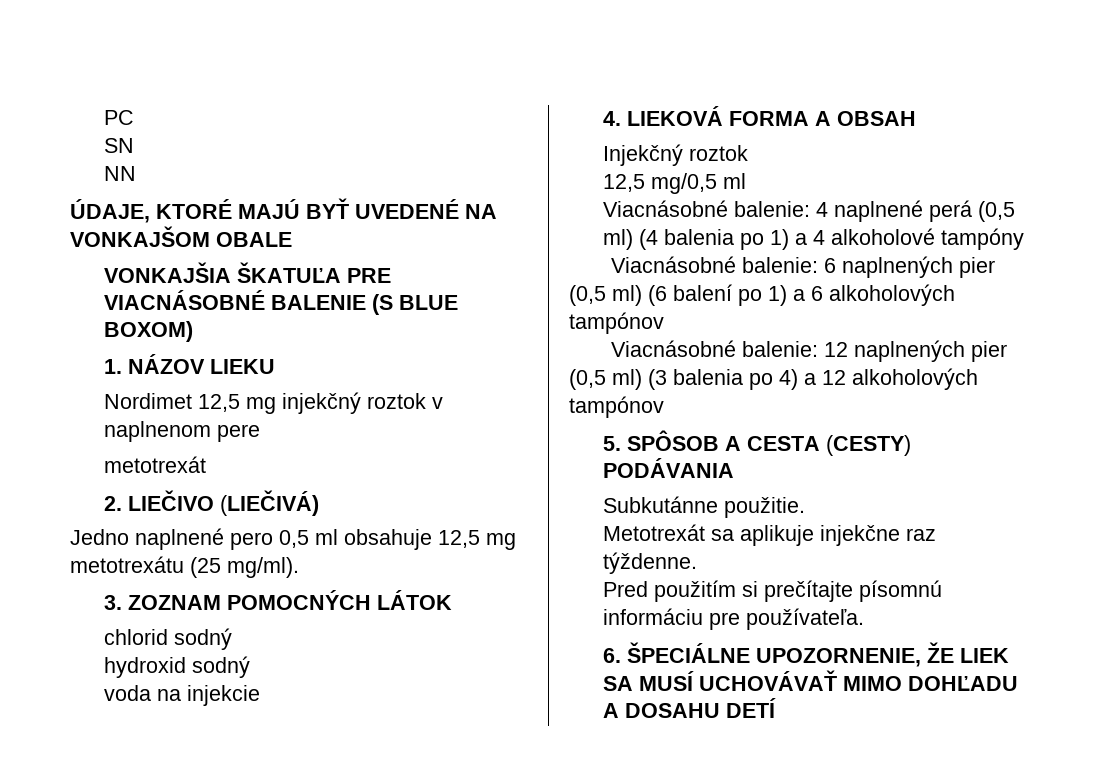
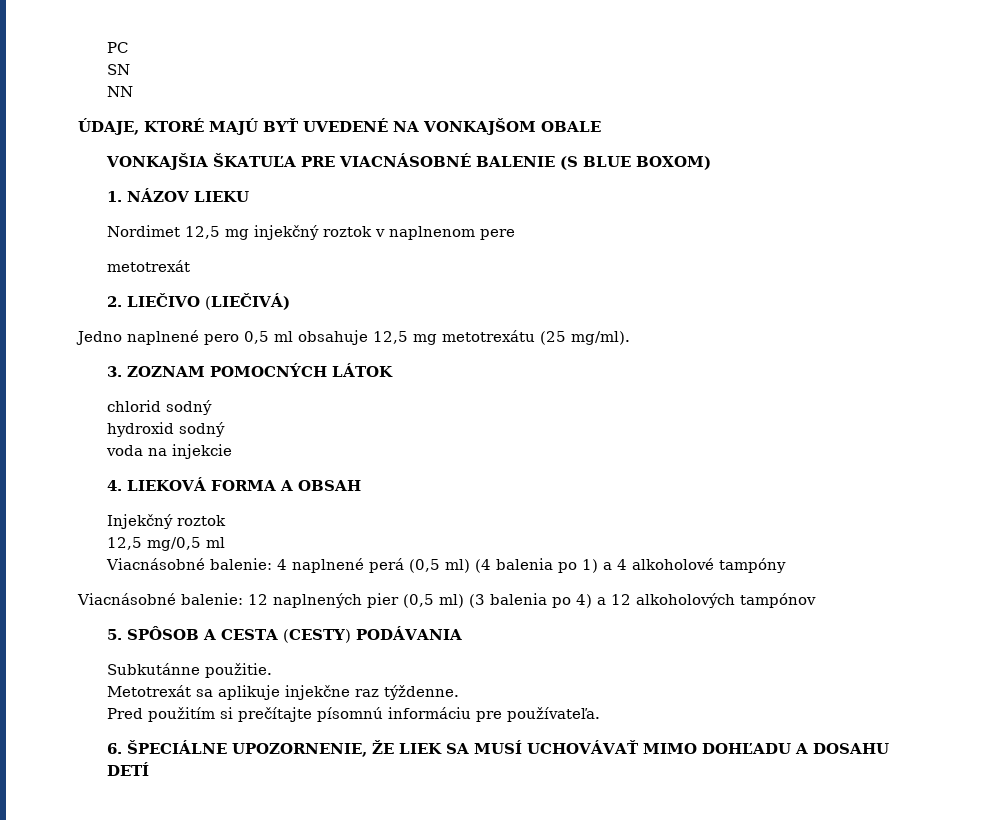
[611,256,996,278] [569,284,955,306] [569,312,664,334] // Viacnásobné balenie: 6 naplnených pier (0,5 ml) (6 balení po 1) a 6 alkoholových tampónov -> (786, 565) none

